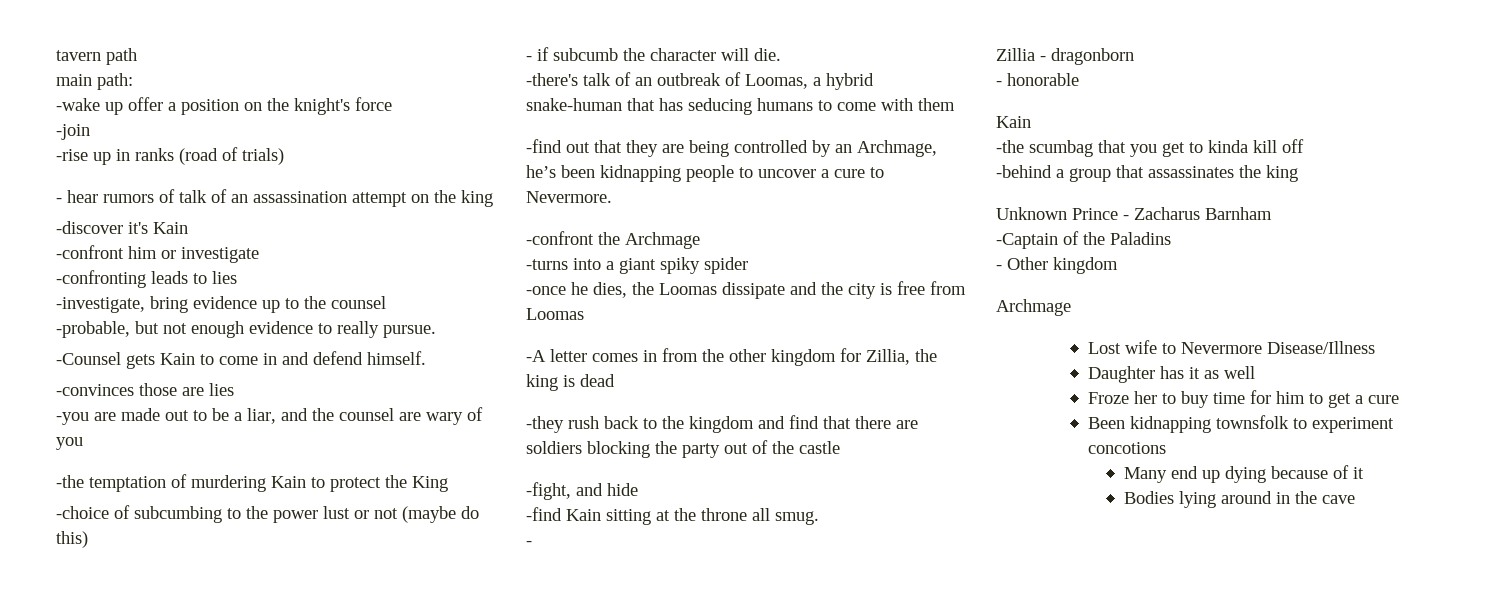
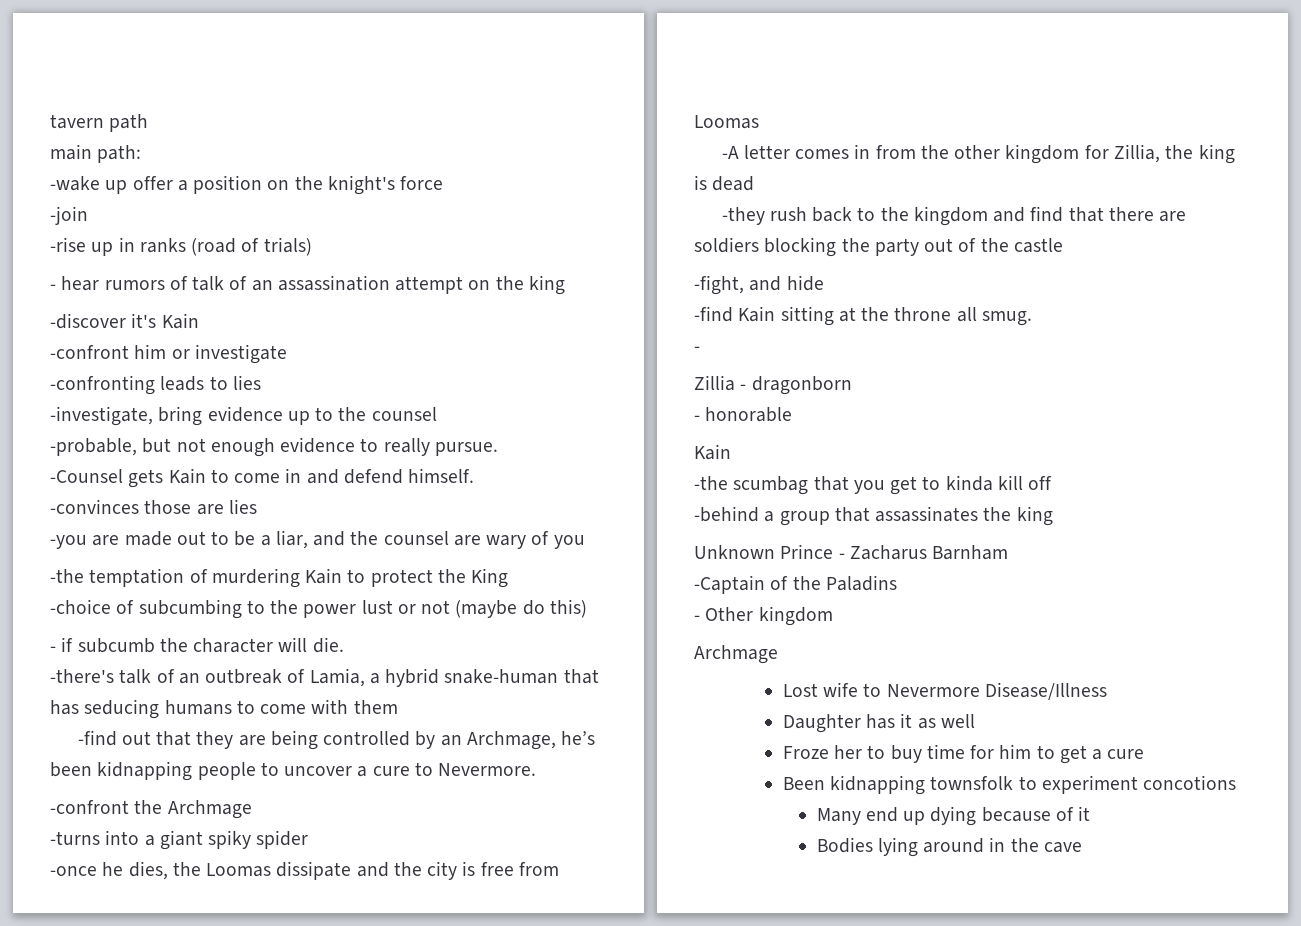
[745,74,808,89] Loomas, -> [309,668,365,687] Lamia,

